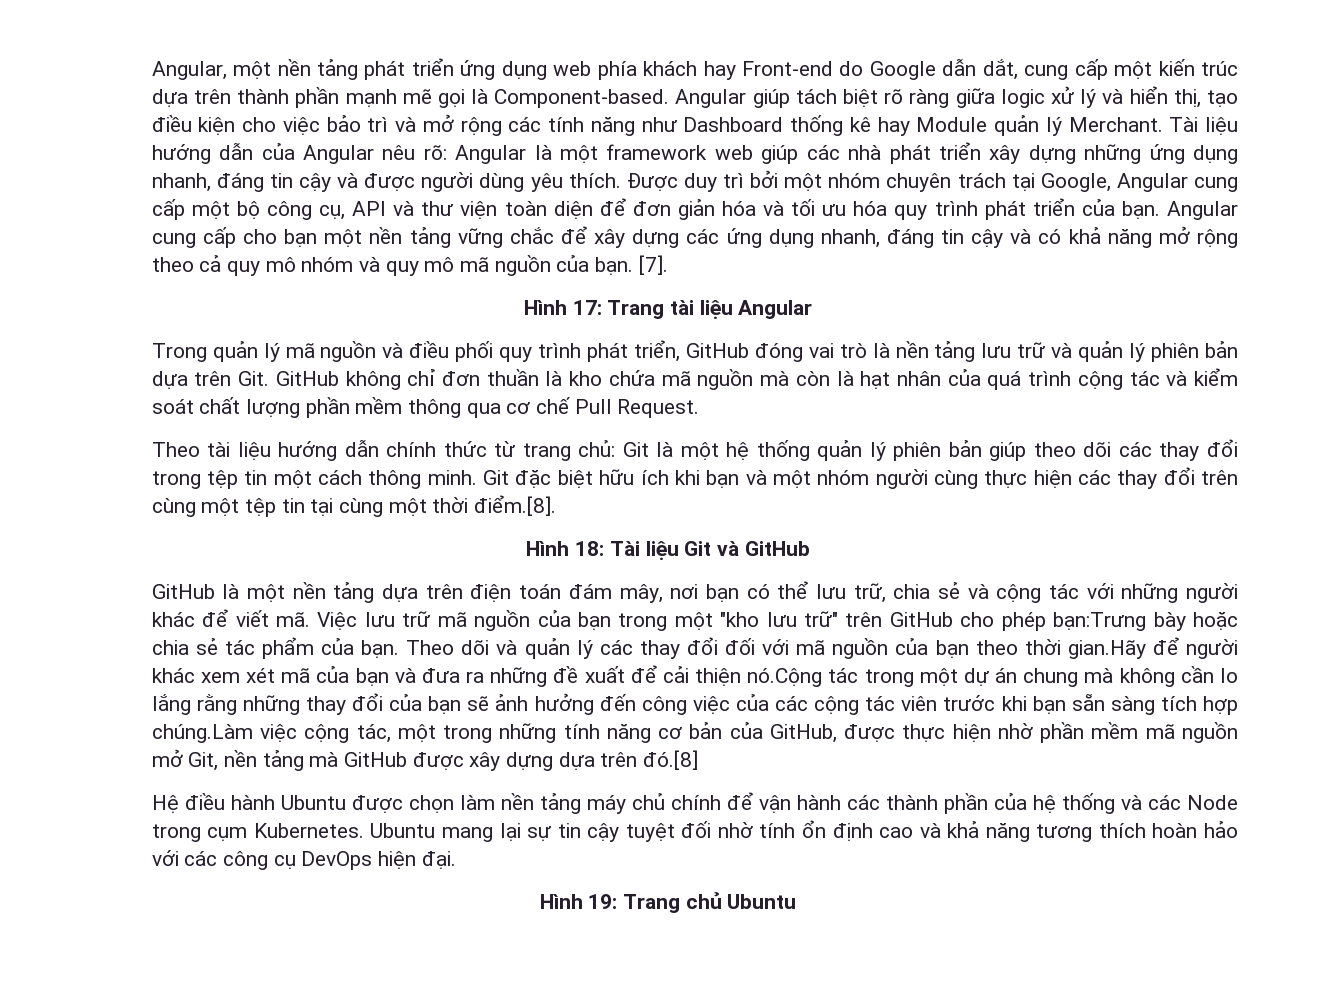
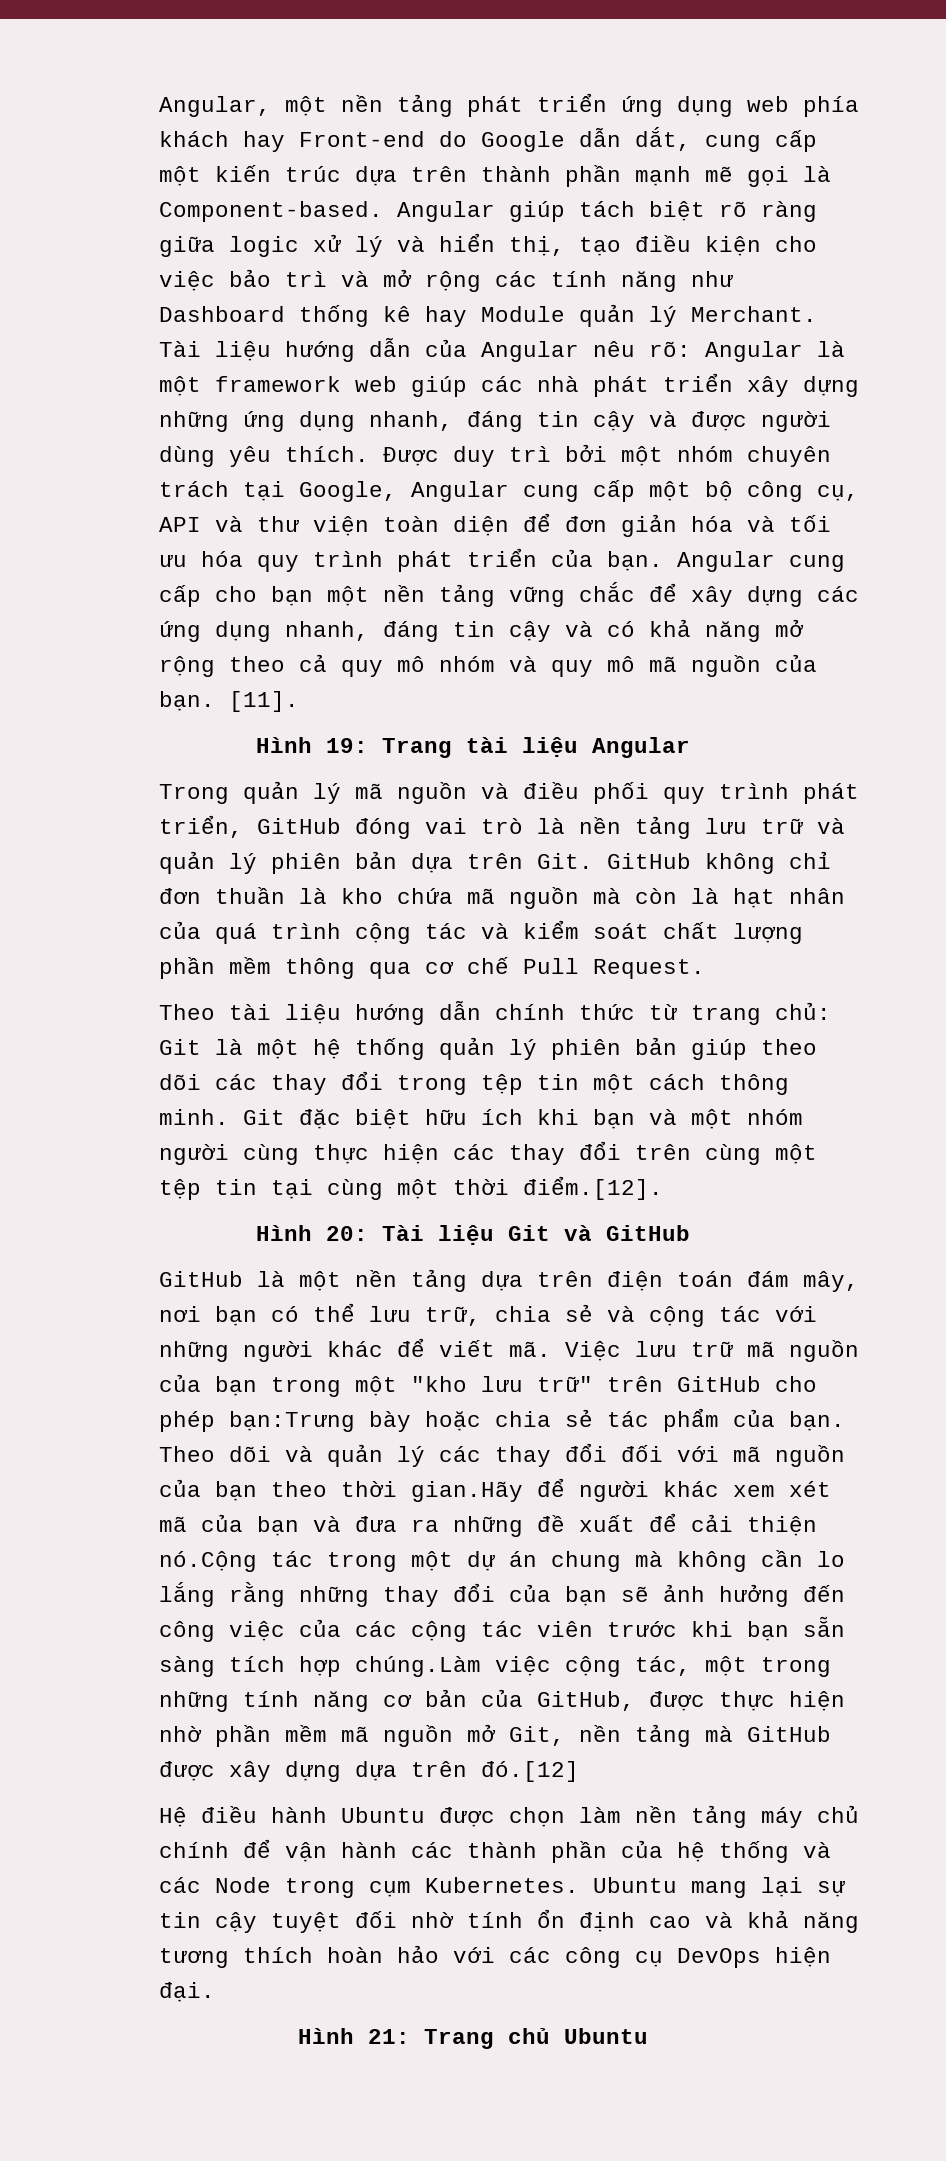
[638,255,668,275] [523,300,602,315] [7]. // Hình 17: -> [229,691,300,712] [256,737,368,753] [11]. // Hình 19:
[474,495,557,516] [526,541,605,556] điểm.[8]. // Hình 18: -> [523,1176,664,1200] [256,1225,368,1241] điểm.[12]. // Hình 20:
[643,750,699,770] đó.[8] -> [481,1761,580,1782] đó.[12]
[588,894,618,909] 19: -> [368,2029,410,2044] 21:

